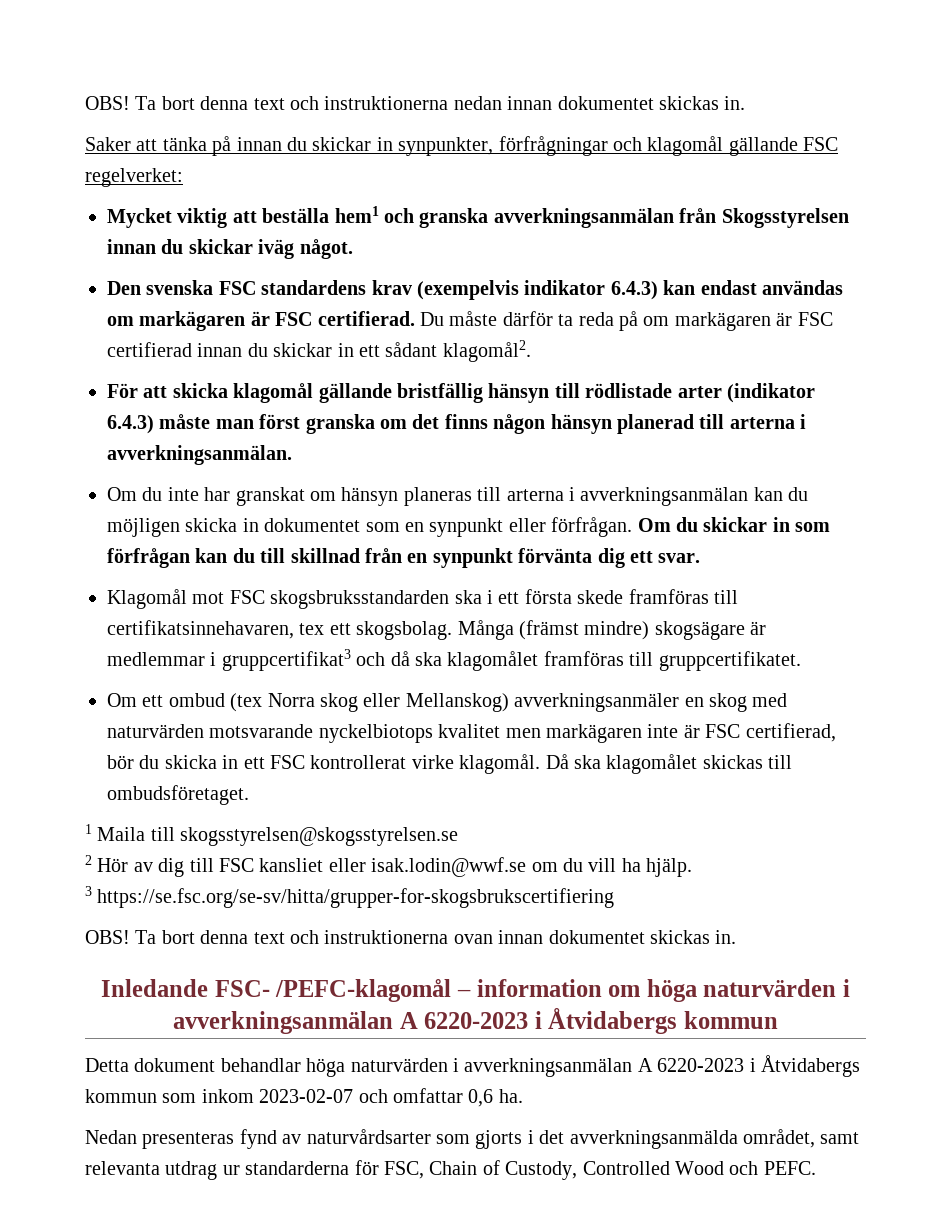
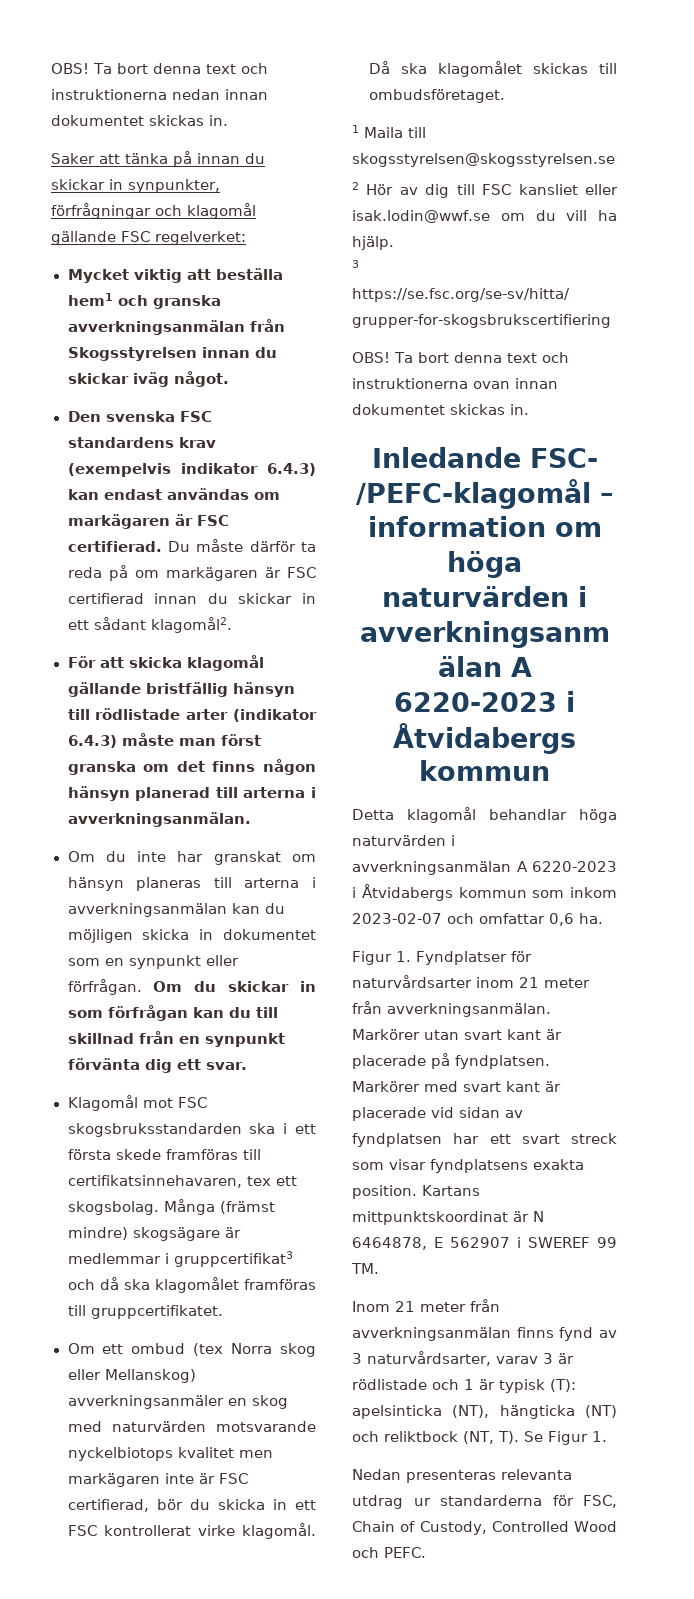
[134,1058,216,1072] dokument -> [407,807,476,823] klagomål
[85,1129,860,1149] Nedan presenteras fynd av naturvårdsarter som gjorts i det avverkningsanmälda området, samt -> [352,951,532,965] [352,975,590,988] [352,1001,551,1017] [352,1029,562,1040] [352,1053,550,1069] [352,1081,561,1092] [352,1107,523,1121] [352,1133,617,1147] [352,1159,584,1173] [352,1185,480,1199] [352,1211,544,1225] [352,1237,617,1250] [351,1263,379,1274] [352,1299,500,1312] [352,1327,617,1341] [352,1351,574,1366] [352,1379,576,1393] [352,1405,617,1419] [352,1431,607,1445] [352,1469,496,1483] Figur 1. Fyndplatser för naturvårdsarter inom 21 meter från avverkningsanmälan. Markörer utan svart kant är placerade på fyndplatsen. Markörer med svart kant är placerade vid sidan av fyndplatsen har ett svart streck som visar fyndplatsens exakta position. Kartans mittpunktskoordinat är N 6464878, E 562907 i SWEREF 99 TM. // Inom 21 meter från avverkningsanmälan finns fynd av 3 naturvårdsarter, varav 3 är rödlistade och 1 är typisk (T): apelsinticka (NT), hängticka (NT) och reliktbock (NT, T). Se Figur 1. // Nedan presenteras

